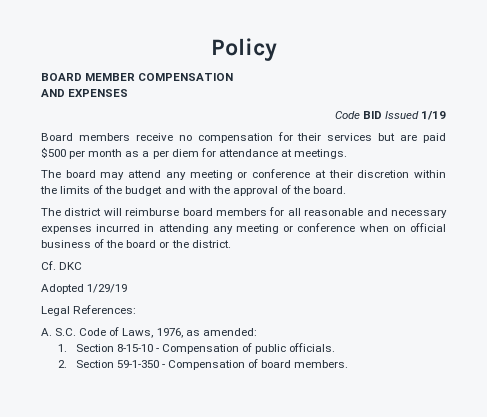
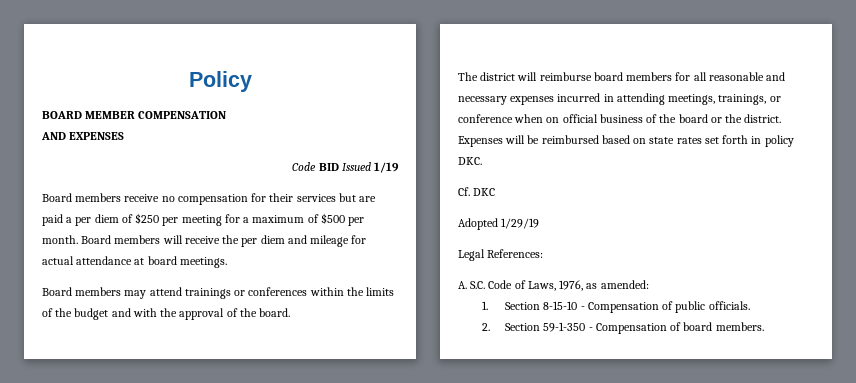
[41,147,216,159] $500 per month as a per diem for -> [66,213,365,226] [42,235,367,247] [42,256,74,265] a per diem of $250 per meeting for a maximum of $500 per month. Board members will receive the per diem and mileage for actual
(292, 153) none -> [147,256,177,265] board
[41,169,410,180] The board may attend any meeting or conference at their discretion -> [42,287,308,299] Board members may attend trainings or conferences
[212,224,279,234] any meeting -> [668,94,767,105] meetings, trainings,
(231, 244) none -> [458,135,794,147] [458,157,482,165] Expenses will be reimbursed based on state rates set forth in policy DKC.

